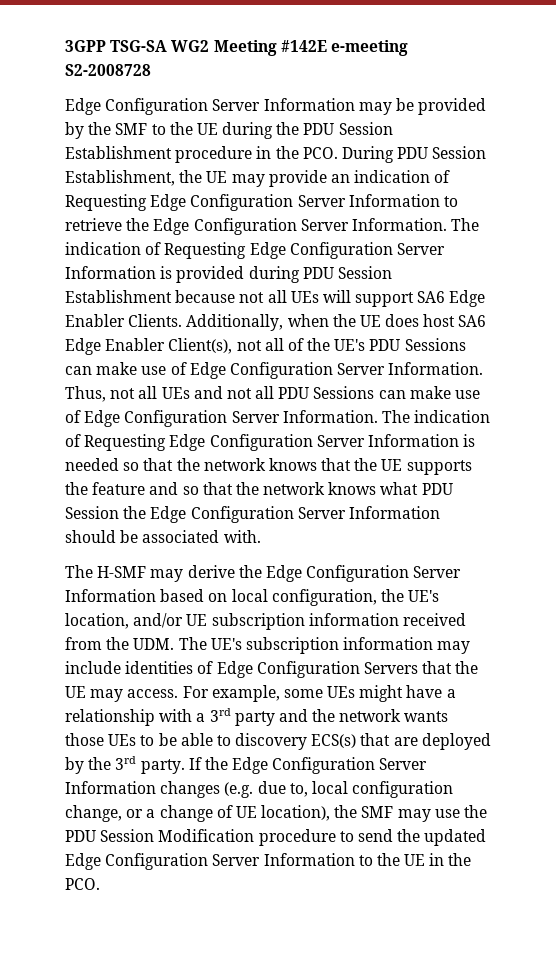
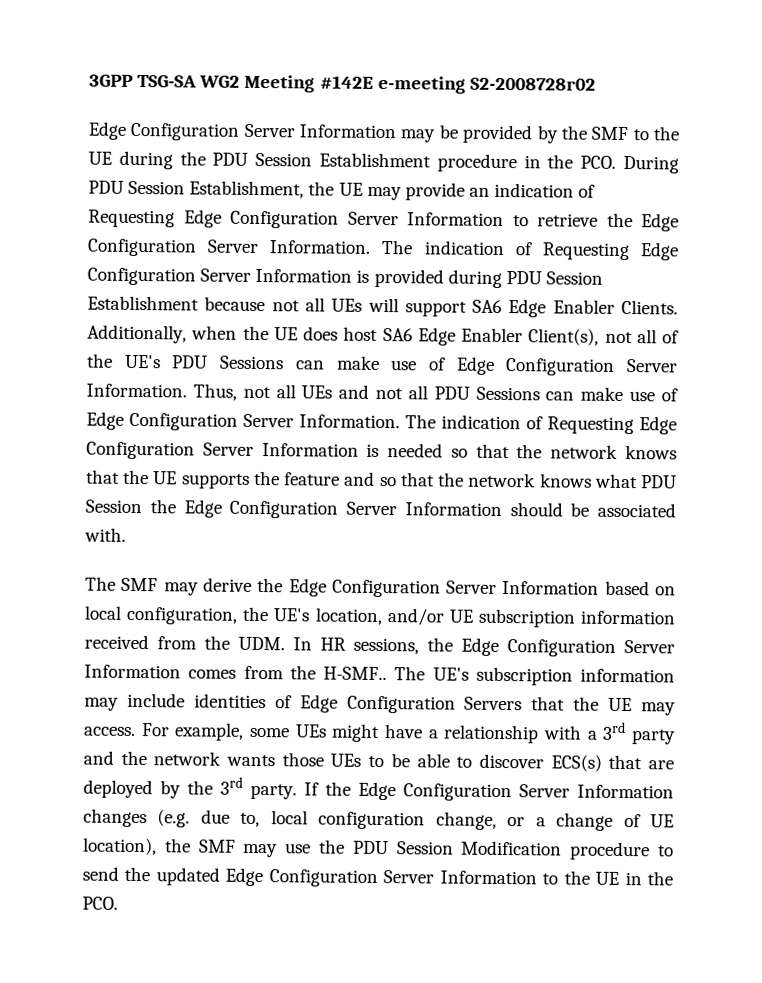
[65,64,151,76] S2-2008728 -> [469,77,596,91] S2-2008728r02
[97,566,147,578] H-SMF -> [121,577,159,592] SMF
(175, 644) none -> [292,637,675,657] [84,664,387,681] In HR sessions, the Edge Configuration Server Information comes from the H-SMF..
[235,733,308,750] discovery -> [478,753,544,769] discover

